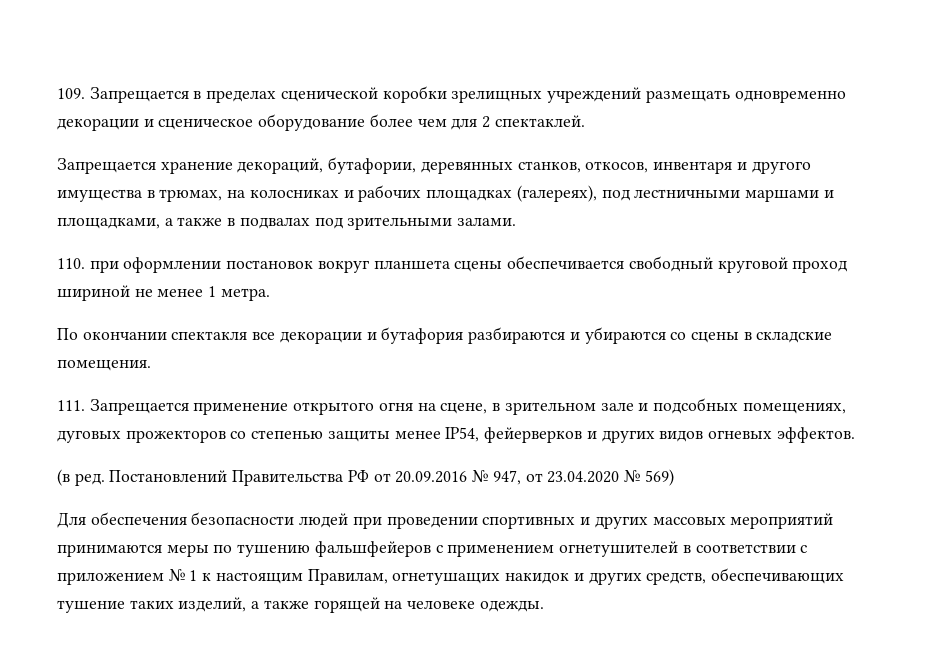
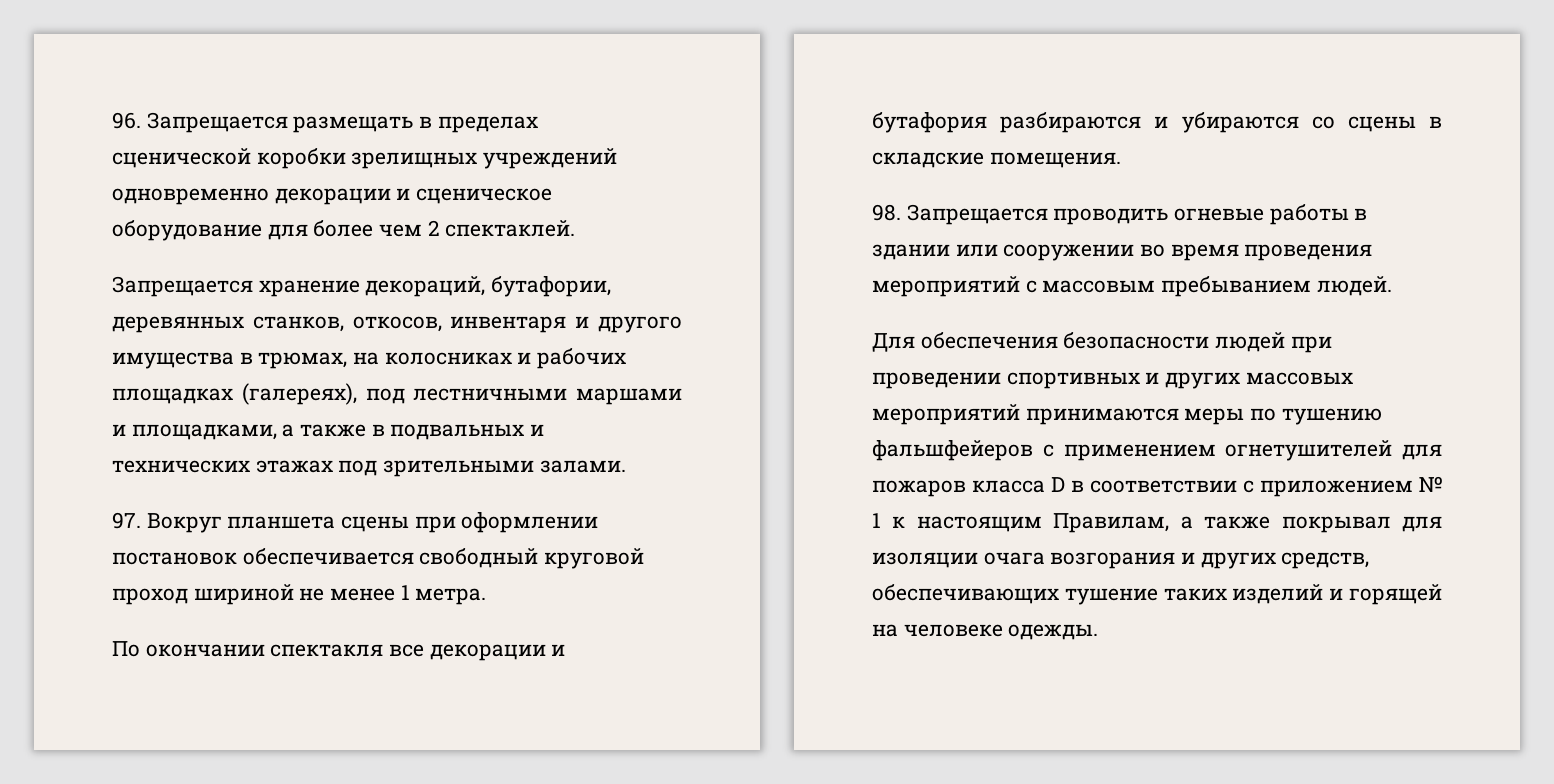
[57,87,189,103] 109. Запрещается -> [112,112,414,133] 96. Запрещается размещать
[645,90,730,103] размещать -> (618, 158) none
(366, 122) none -> [267,224,308,240] для
[451,118,478,130] для -> (423, 230) none
[239,217,310,229] подвалах -> [390,424,545,440] [112,460,333,473] подвальных и технических этажах
[57,257,503,273] 110. при оформлении постановок вокруг планшета сцены -> [112,512,599,533] [112,552,237,565] 97. Вокруг планшета сцены при оформлении постановок
[57,398,846,415] [57,427,855,443] [57,469,674,486] 111. Запрещается применение открытого огня на сцене, в зрительном зале и подсобных помещениях, дуговых прожекторов со степенью защиты менее IP54, фейерверков и других видов огневых эффектов. // (в ред. Постановлений Правительства РФ от 20.09.2016 № 947, от 23.04.2020 № 569) -> [872,204,1368,225] [872,244,1373,261] [872,276,1392,297] 98. Запрещается проводить огневые работы в здании или сооружении во время проведения мероприятий с массовым пребыванием людей.
(679, 549) none -> [1402,444,1442,460] [872,477,1065,497] для пожаров класса D
[392,572,570,585] огнетушащих накидок -> [1180,516,1442,533] [872,552,1176,569] а также покрывал для изоляции очага возгорания
[178,597,309,612] изделий, а также -> [1232,584,1344,604] изделий и

